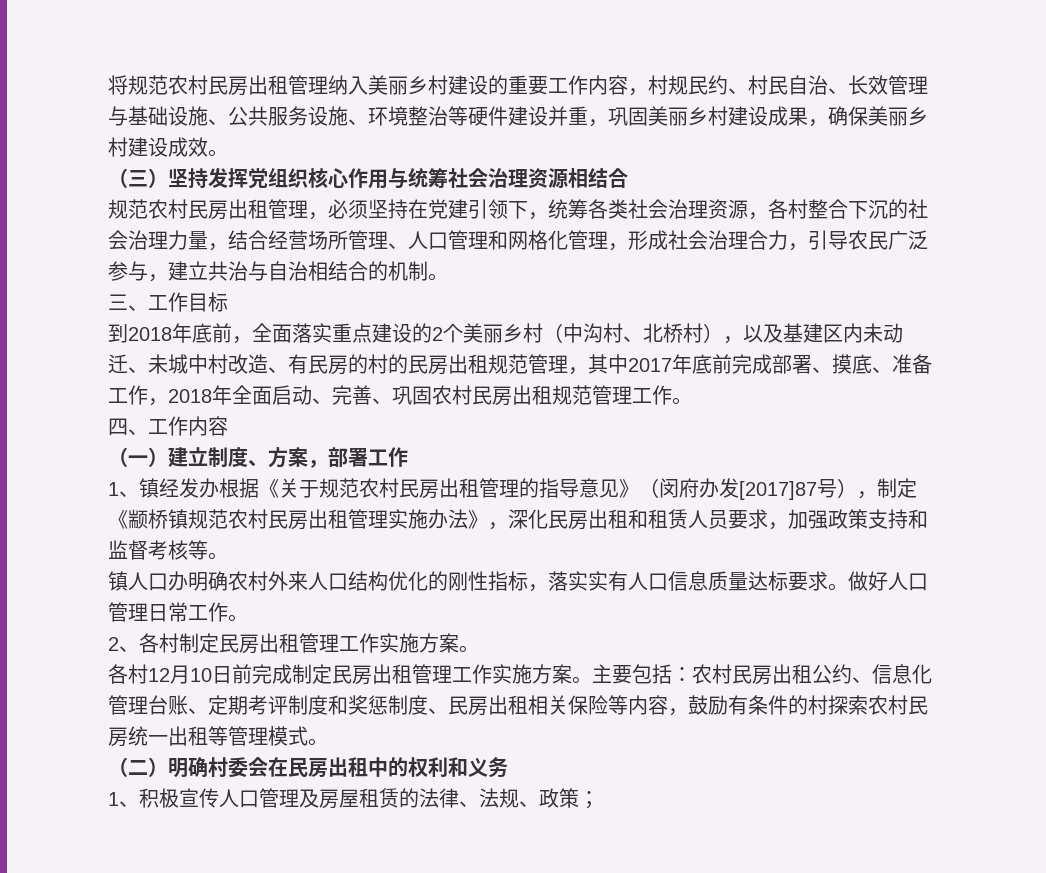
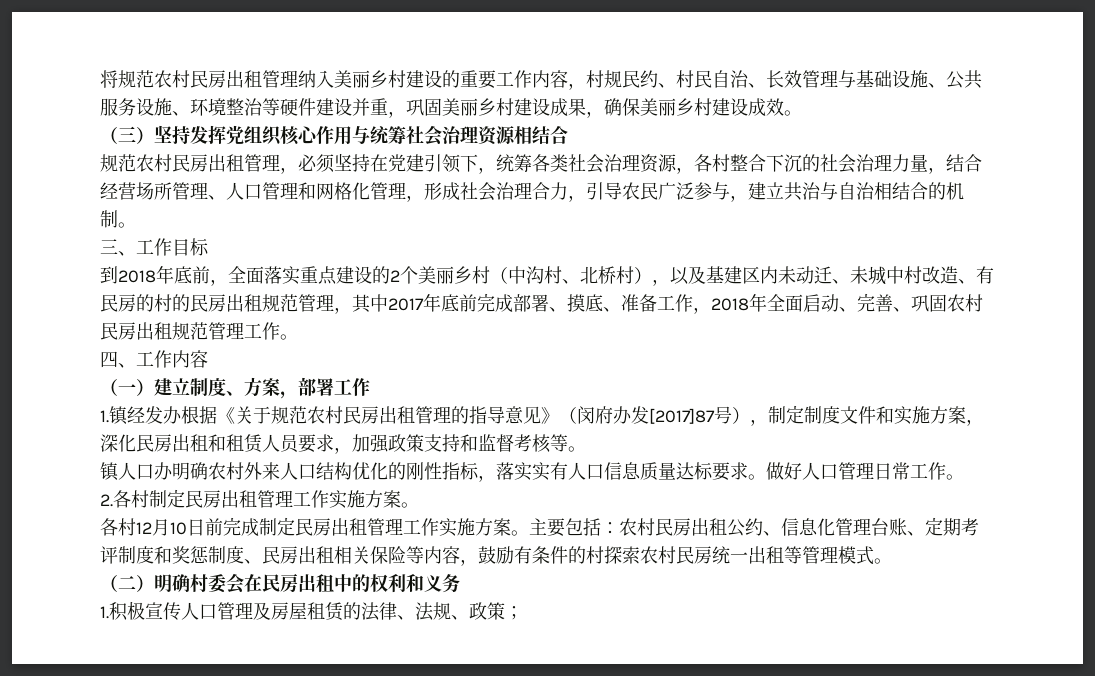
[108,482,139,497] 1、 -> [100,410,109,423] 1.
[108,509,488,530] 《颛桥镇规范农村民房出租管理实施办法》 -> [804,406,966,425] 制度文件和实施方案
[108,637,139,652] 2、 -> [100,494,113,507] 2.
[108,792,139,807] 1、 -> [100,606,109,619] 1.

